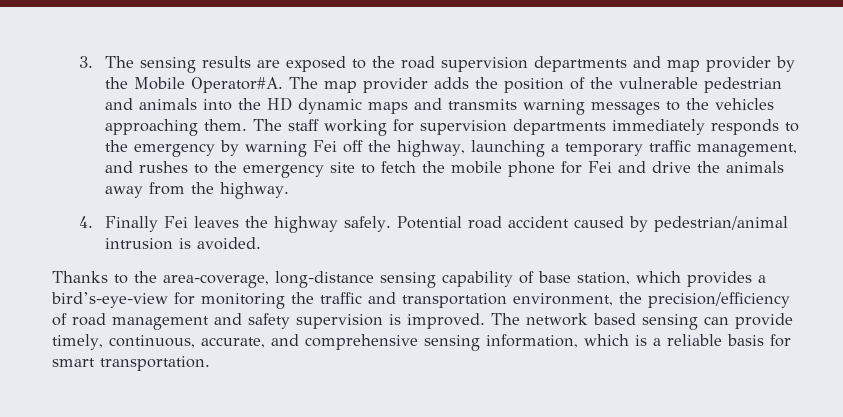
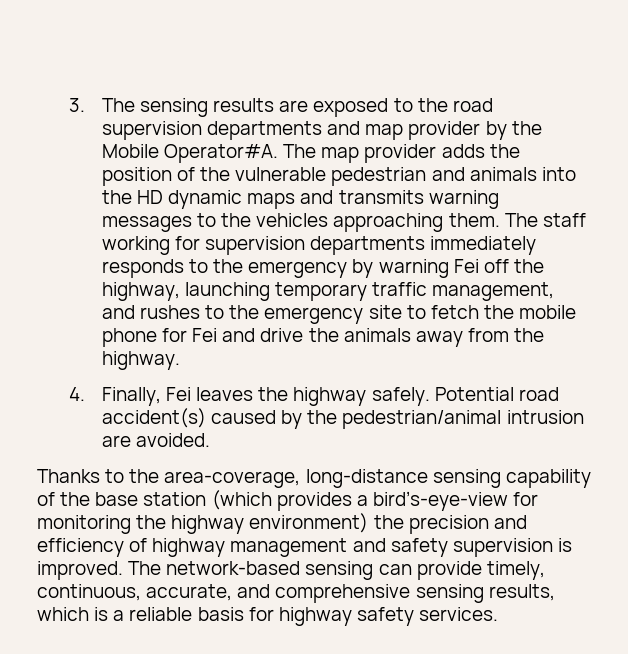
[550,144,559,152] a -> (271, 291) none
[105,216,159,232] Finally -> [101,387,161,406] Finally,
[507,216,569,228] accident -> [101,408,206,428] accident(s)
(648, 224) none -> [307,410,338,424] the
[179,238,192,249] is -> [101,435,131,447] are
[538,271,681,285] base station, which -> [60,490,272,510] the base station (which
[320,292,790,308] [52,313,106,326] traffic and transportation environment, the precision/efficiency of road -> [171,513,527,534] [37,538,226,557] highway environment) the precision and efficiency of highway
[526,313,636,326] network based -> [166,561,301,575] network-based
[485,334,578,348] information, -> [488,584,555,601] results,
[52,356,210,371] smart transportation. -> [278,607,499,626] highway safety services.

